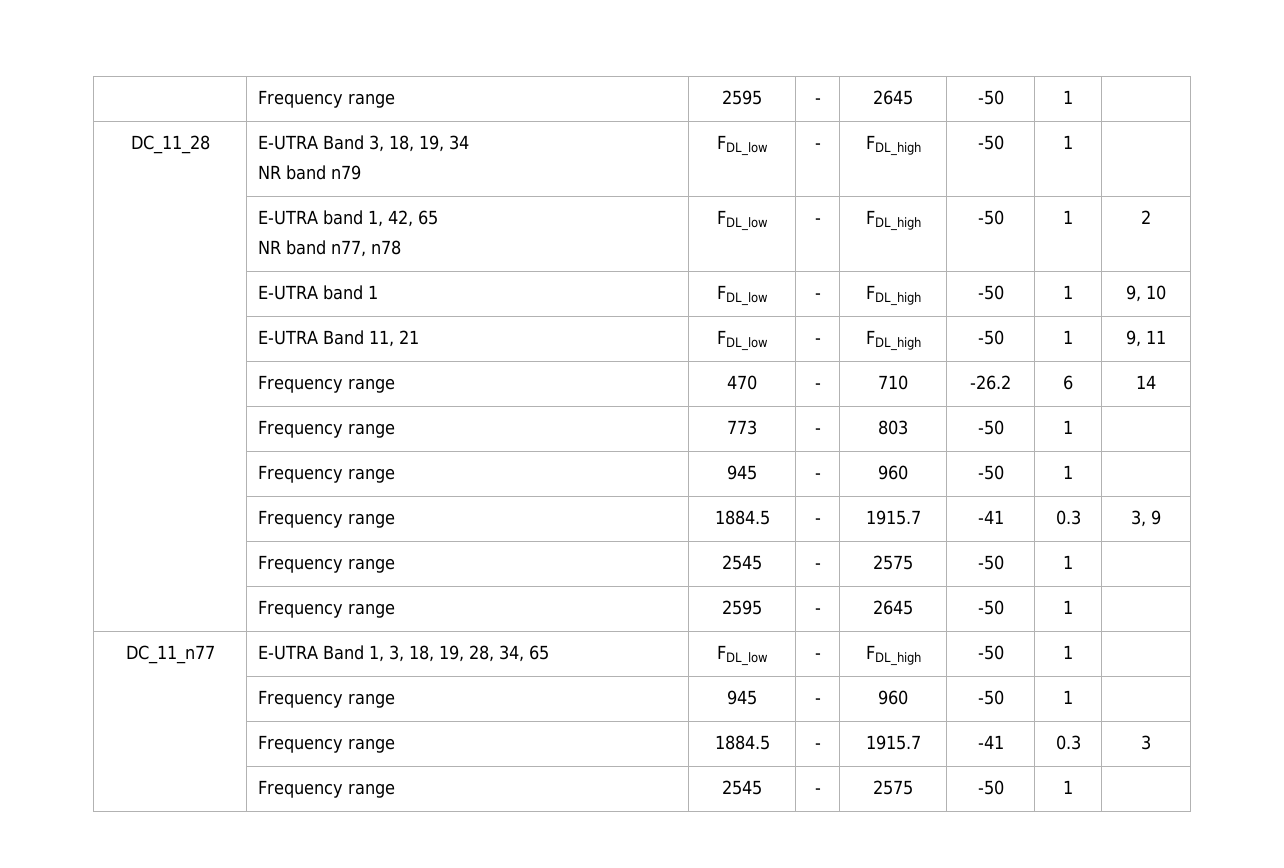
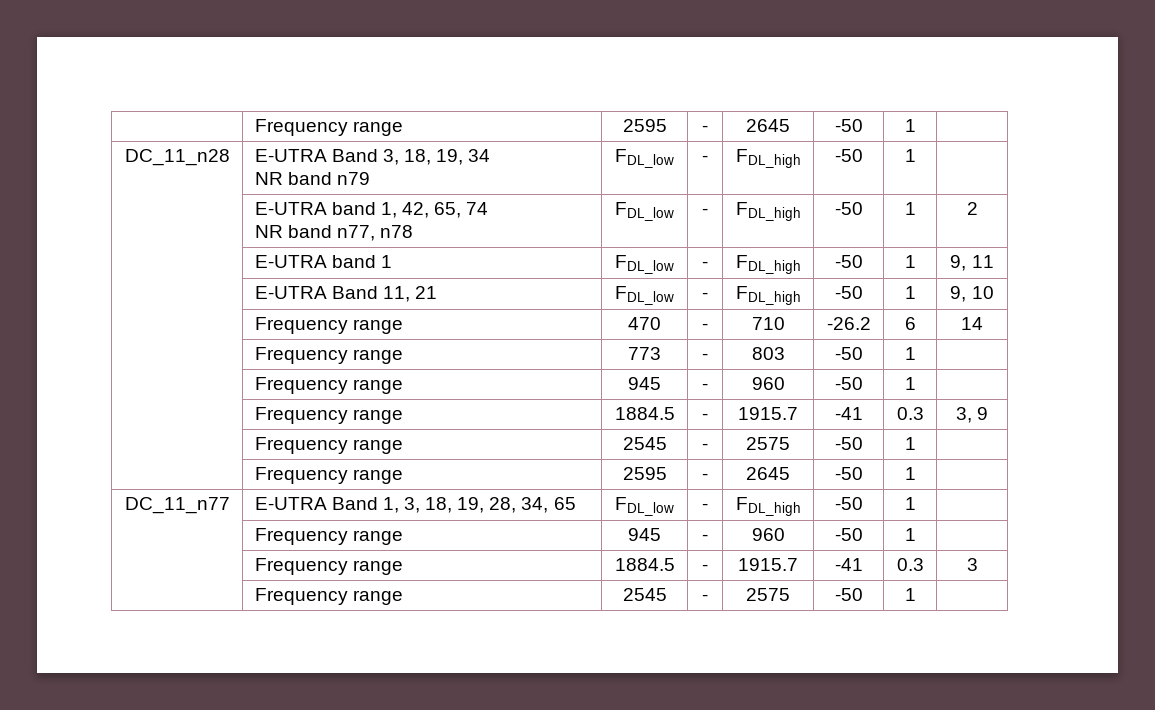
[257,90,395,108] [722,90,762,105] [814,98,821,104] [873,90,913,105] [977,90,1004,105] [1063,90,1073,104] [130,135,210,154] | Frequency range | 2595 | - | 2645 | -50 | 1 | // DC_11_28 -> [254,119,403,136] [622,119,667,132] [702,125,708,132] [746,119,790,132] [834,119,863,132] [904,119,916,132] [124,149,230,166] | Frequency range | 2595 | - | 2645 | -50 | 1 | // DC_11_n28
[417,210,438,225] 65 -> [434,202,489,218] 65, 74
[1146,285,1166,300] 10 -> [971,255,994,268] 11
[1146,330,1166,344] 11 -> [971,286,994,299] 10

